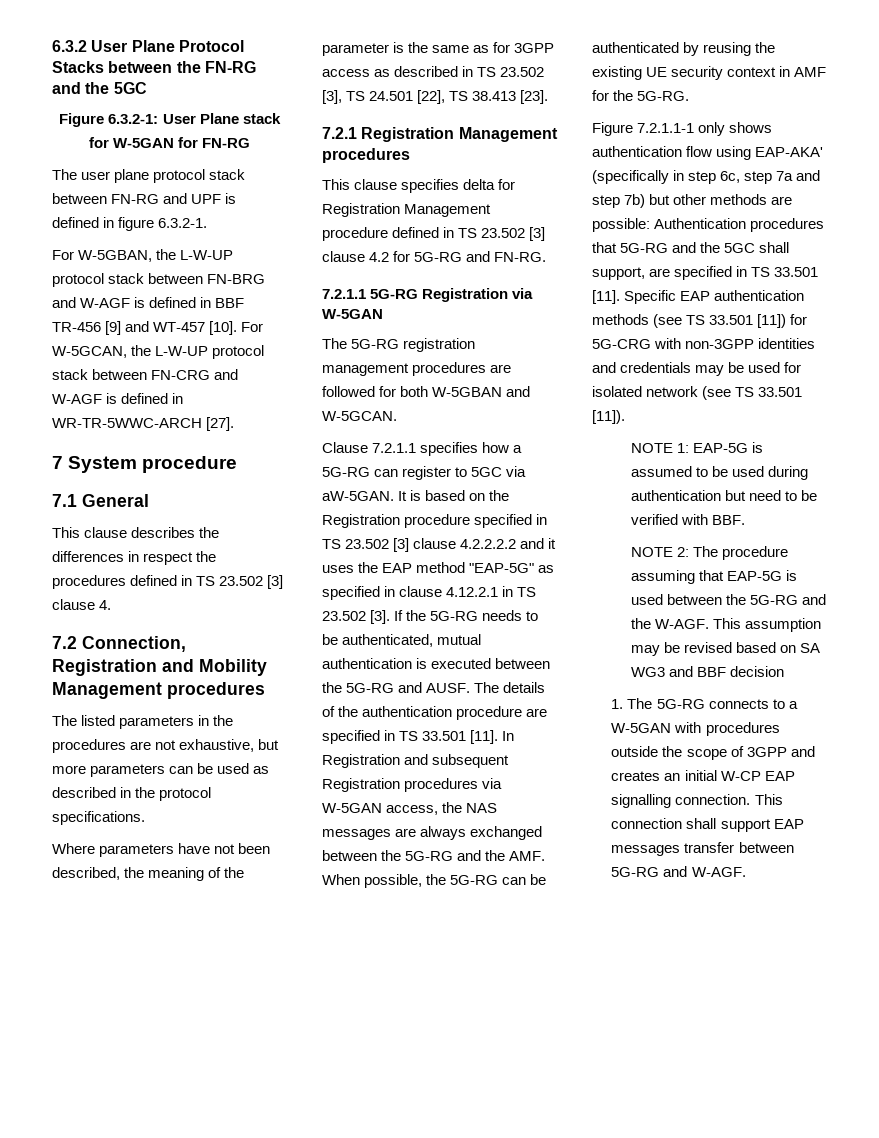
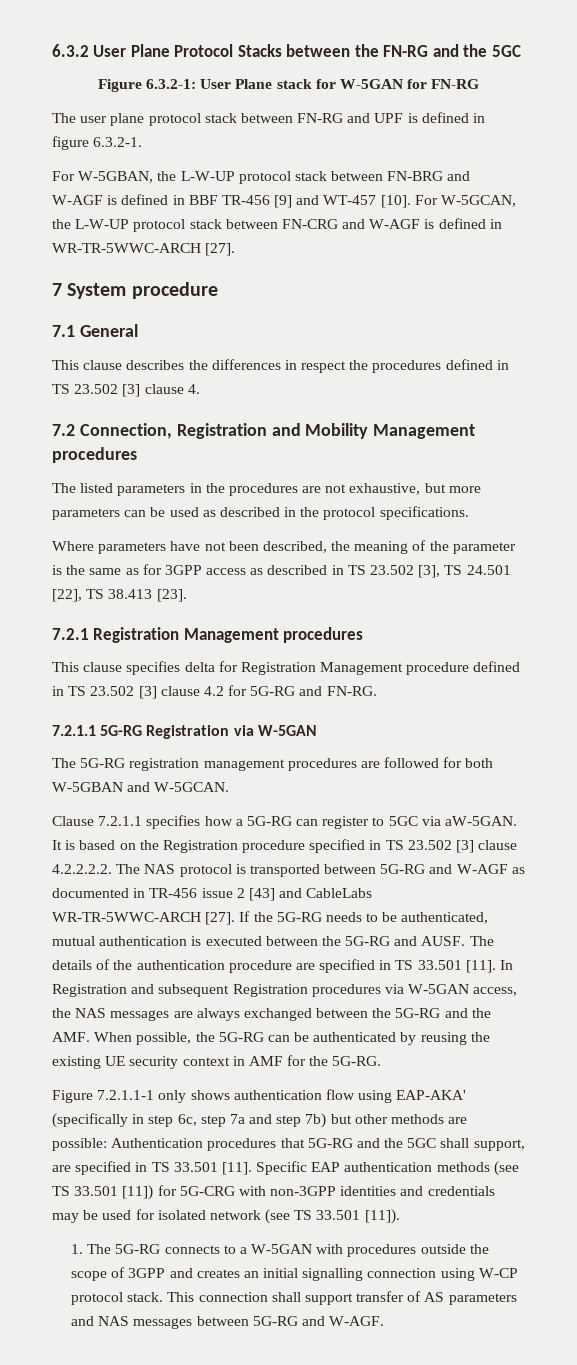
[460,538,557,549] [322,562,555,573] [322,586,537,600] [322,610,391,624] 4.2.2.2.2 and it uses the EAP method "EAP-5G" as specified in clause 4.12.2.1 in TS 23.502 [3]. -> [52,864,525,877] [52,888,373,901] [52,912,236,925] 4.2.2.2.2. The NAS protocol is transported between 5G-RG and W-AGF as documented in TR-456 issue 2 [43] and CableLabs WR-TR-5WWC-ARCH [27].
[630,442,763,453] [630,466,809,480] [630,490,818,501] [630,514,745,525] [630,546,788,560] [630,570,797,584] [630,594,827,605] [630,618,821,632] [630,642,821,656] [630,666,784,677] // NOTE 1: EAP-5G is assumed to be used during authentication but need to be verified with BBF. // NOTE 2: The procedure assuming that EAP-5G is used between the 5G-RG and the W-AGF. This assumption may be revised based on SA WG3 and BBF decision -> (400, 1216) none
[720,771,795,781] [611,794,783,808] [611,818,804,832] [611,842,735,856] W-CP EAP signalling connection. This connection shall support EAP messages transfer -> [302,1268,518,1281] [70,1291,517,1305] [70,1316,193,1329] signalling connection using W-CP protocol stack. This connection shall support transfer of AS parameters and NAS messages

